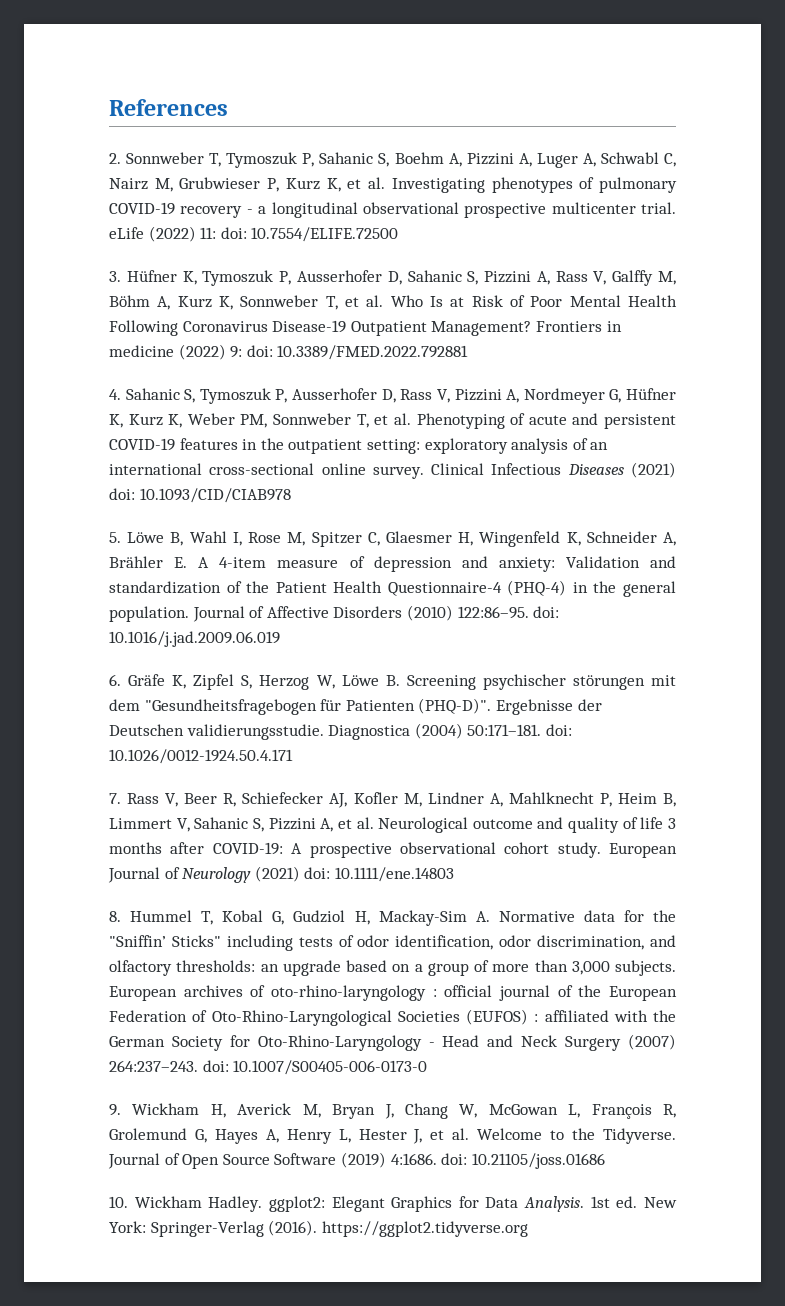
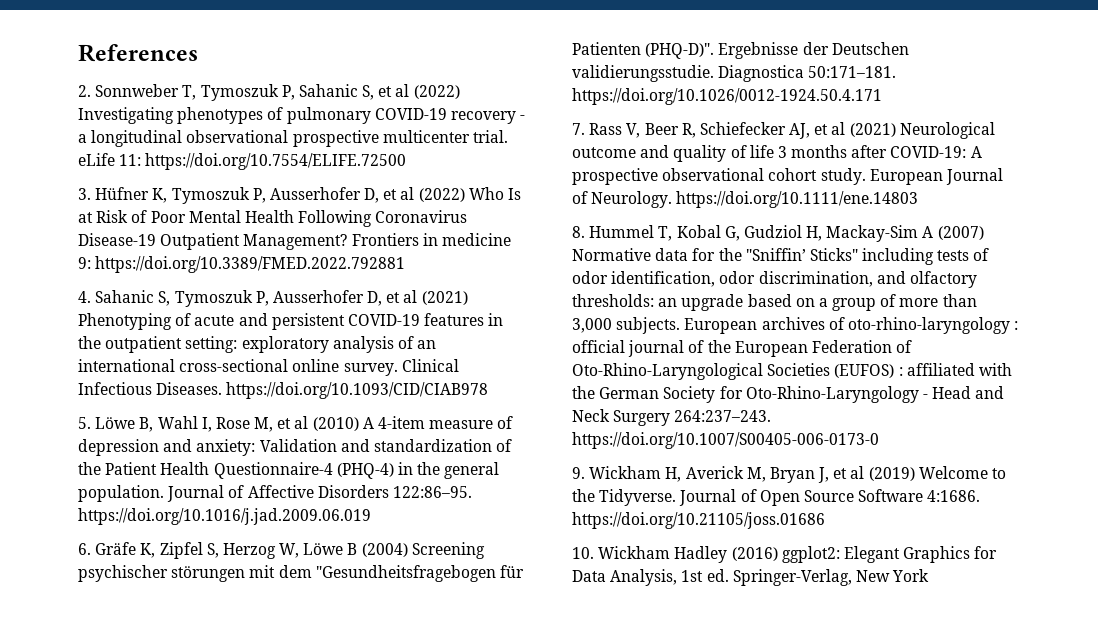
[394,152,676,168] [109,177,386,192] Boehm A, Pizzini A, Luger A, Schwabl C, Nairz M, Grubwieser P, Kurz K, et al. -> [378,84,460,99] et al (2022)
[148,226,399,242] (2022) 11: doi: 10.7554/ELIFE.72500 -> [119,153,407,170] 11: https://doi.org/10.7554/ELIFE.72500
[407,270,676,286] [109,295,384,310] Sahanic S, Pizzini A, Rass V, Galffy M, Böhm A, Kurz K, Sonnweber T, et al. -> [383,187,465,202] et al (2022)
[178,344,469,360] (2022) 9: doi: 10.3389/FMED.2022.792881 -> [78,256,406,273] 9: https://doi.org/10.3389/FMED.2022.792881
[400,388,676,404] [109,413,411,428] Rass V, Pizzini A, Nordmeyer G, Hüfner K, Kurz K, Weber PM, Sonnweber T, et al. -> [386,290,468,305] et al (2021)
[567,462,676,478] [109,488,291,503] Diseases (2021) doi: 10.1093/CID/CIAB978 -> [156,382,489,399] Diseases. https://doi.org/10.1093/CID/CIAB978
[311,531,676,547] [109,556,188,568] Spitzer C, Glaesmer H, Wingenfeld K, Schneider A, Brähler E. -> [277,416,359,431] et al (2010)
[406,605,560,621] [109,631,280,647] (2010) 122:86–95. doi: 10.1016/j.jad.2009.06.019 -> [392,486,472,498] [78,508,371,525] 122:86–95. https://doi.org/10.1016/j.jad.2009.06.019
[385,675,400,686] B. -> [347,543,408,557] B (2004)
[414,723,572,739] [109,749,293,764] (2004) 50:171–181. doi: 10.1026/0012-1924.50.4.171 -> [808,66,897,78] [572,88,882,105] 50:171–181. https://doi.org/10.1026/0012-1924.50.4.171
[353,792,676,807] [109,817,374,832] Kofler M, Lindner A, Mahlknecht P, Heim B, Limmert V, Sahanic S, Pizzini A, et al. -> [814,122,896,137] et al (2021)
[182,866,454,883] Neurology (2021) doi: 10.1111/ene.14803 -> [591,191,919,208] Neurology. https://doi.org/10.1111/ene.14803
[475,911,490,922] A. -> [922,226,984,240] A (2007)
[627,1034,676,1050] [109,1060,428,1075] (2007) 264:237–243. doi: 10.1007/S00405-006-0173-0 -> [674,410,772,422] [572,432,879,449] 264:237–243. https://doi.org/10.1007/S00405-006-0173-0
[404,1103,676,1119] [109,1128,470,1144] Chang W, McGowan L, François R, Grolemund G, Hayes A, Henry L, Hester J, et al. -> [833,466,915,481] et al (2019)
[340,1152,605,1169] (2019) 4:1686. doi: 10.21105/joss.01686 -> [927,490,981,502] [572,512,825,529] 4:1686. https://doi.org/10.21105/joss.01686
[208,1196,263,1212] Hadley. -> [674,546,778,563] Hadley (2016)
[524,1196,585,1212] Analysis. -> [610,569,678,586] Analysis,
[643,1197,677,1208] [109,1220,528,1237] New York: Springer-Verlag (2016). https://ggplot2.tidyverse.org -> [732,569,930,586] Springer-Verlag, New York

